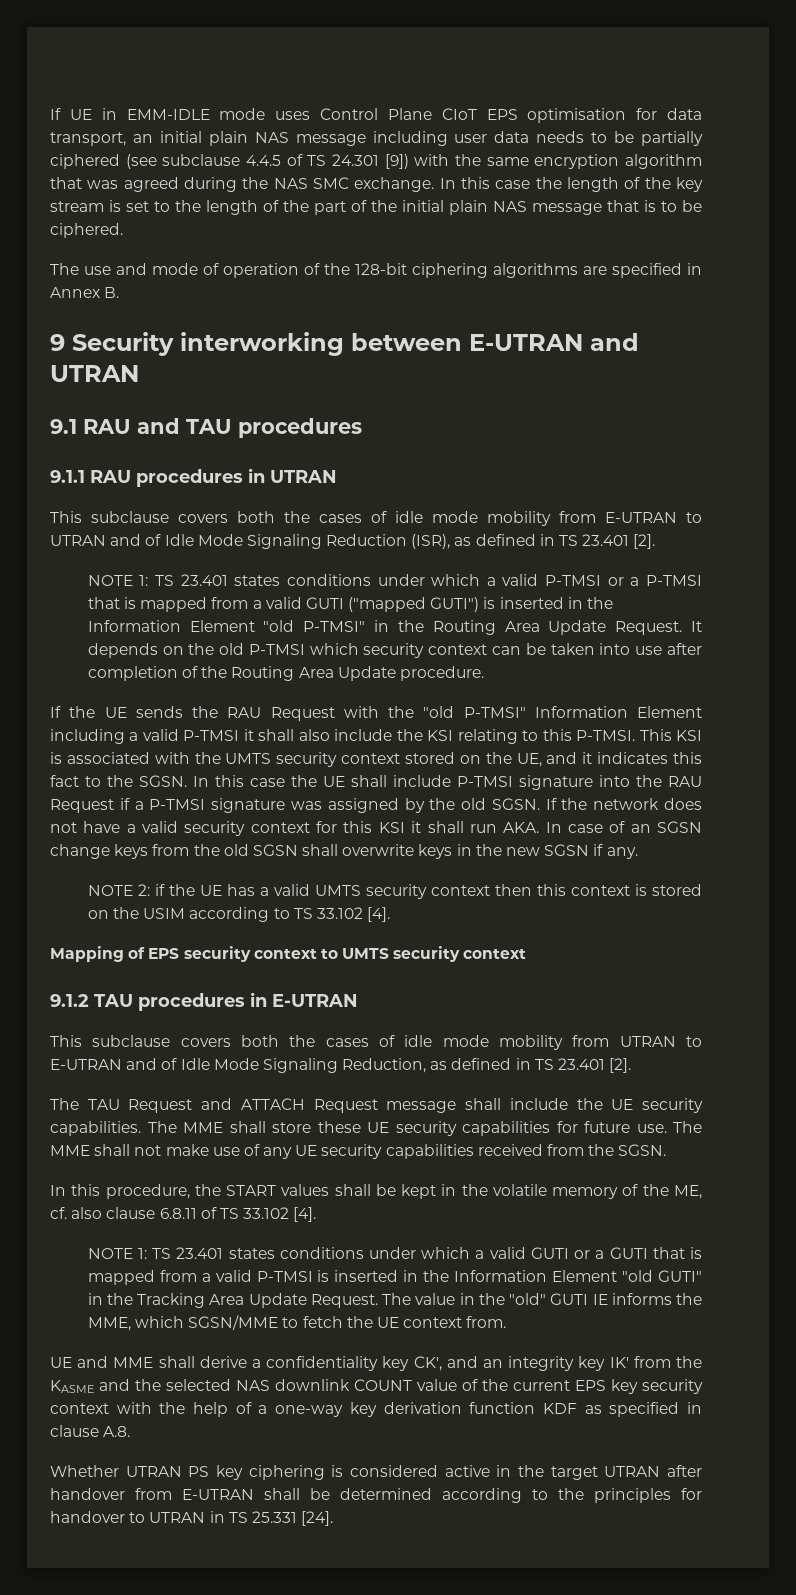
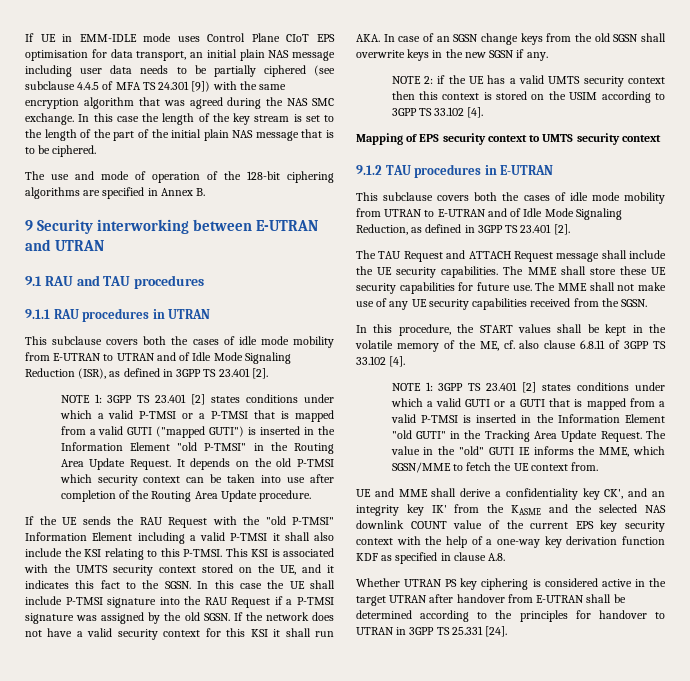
(303, 160) none -> [115,82,141,90] MFA
(555, 540) none -> [176,369,202,377] 3GPP
[155,574,228,586] TS 23.401 -> [107,394,206,405] 3GPP TS 23.401 [2]
(290, 913) none -> [391,108,417,116] 3GPP
(531, 1064) none -> [477,225,503,233] 3GPP
(217, 1213) none -> [624,341,650,349] 3GPP
[152,1247,224,1259] TS 23.401 -> [438,382,537,393] 3GPP TS 23.401 [2]
(225, 1517) none -> [409,627,435,635] 3GPP

